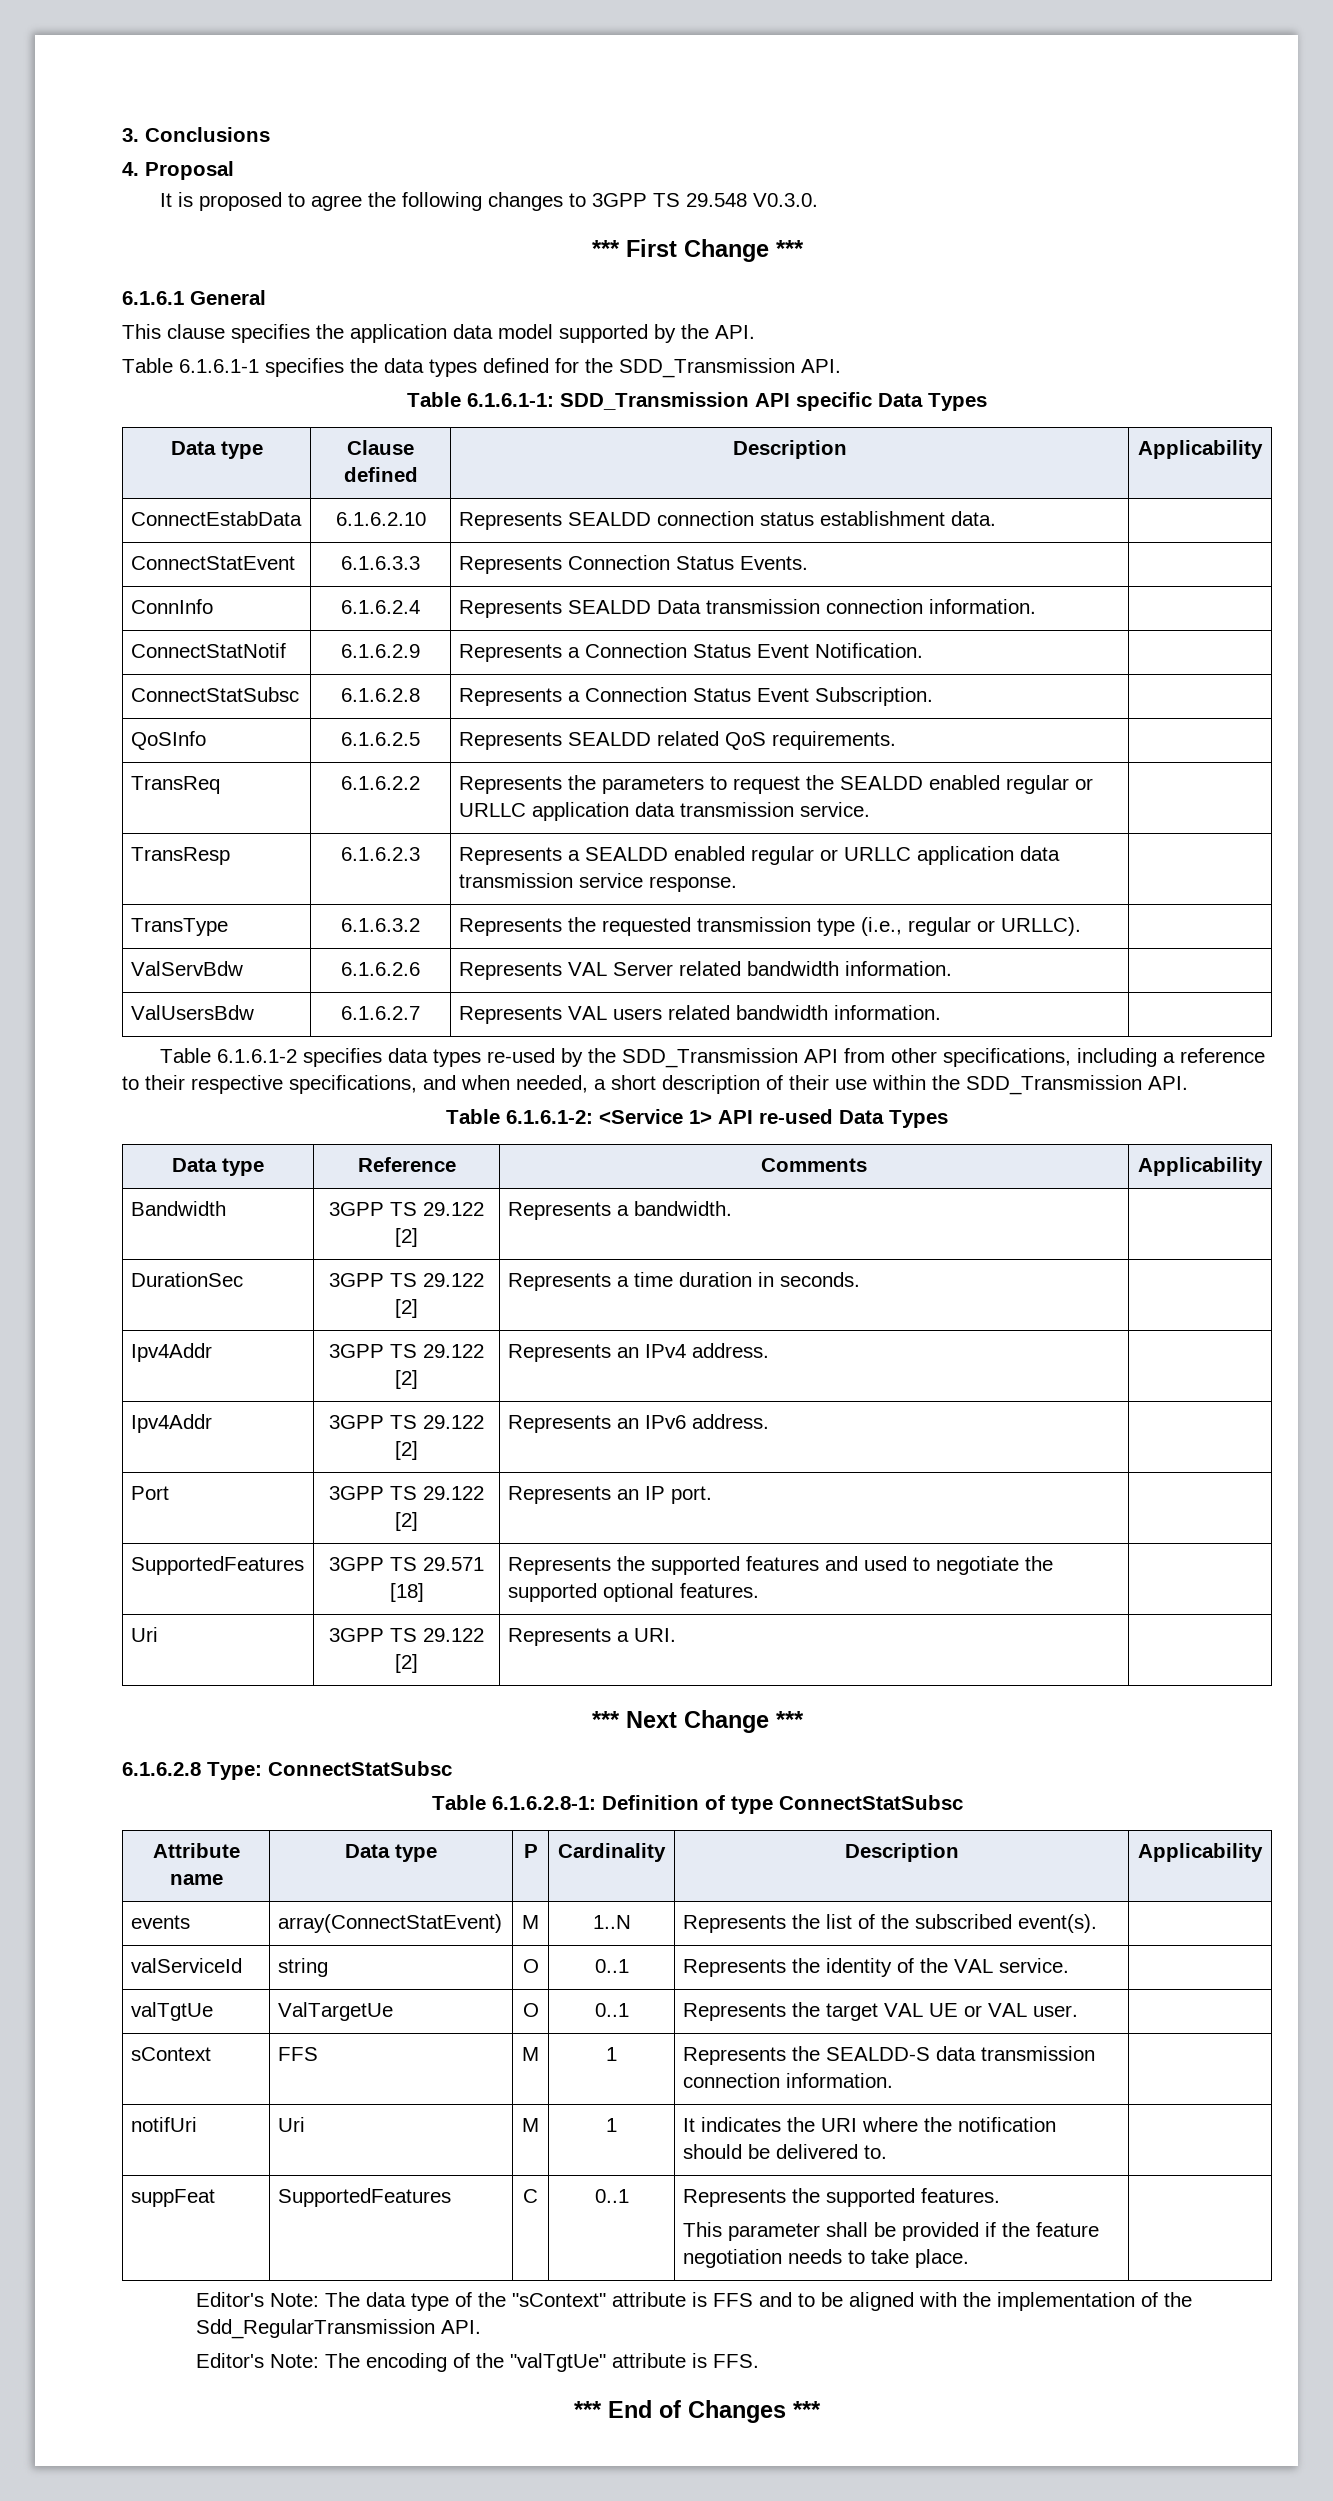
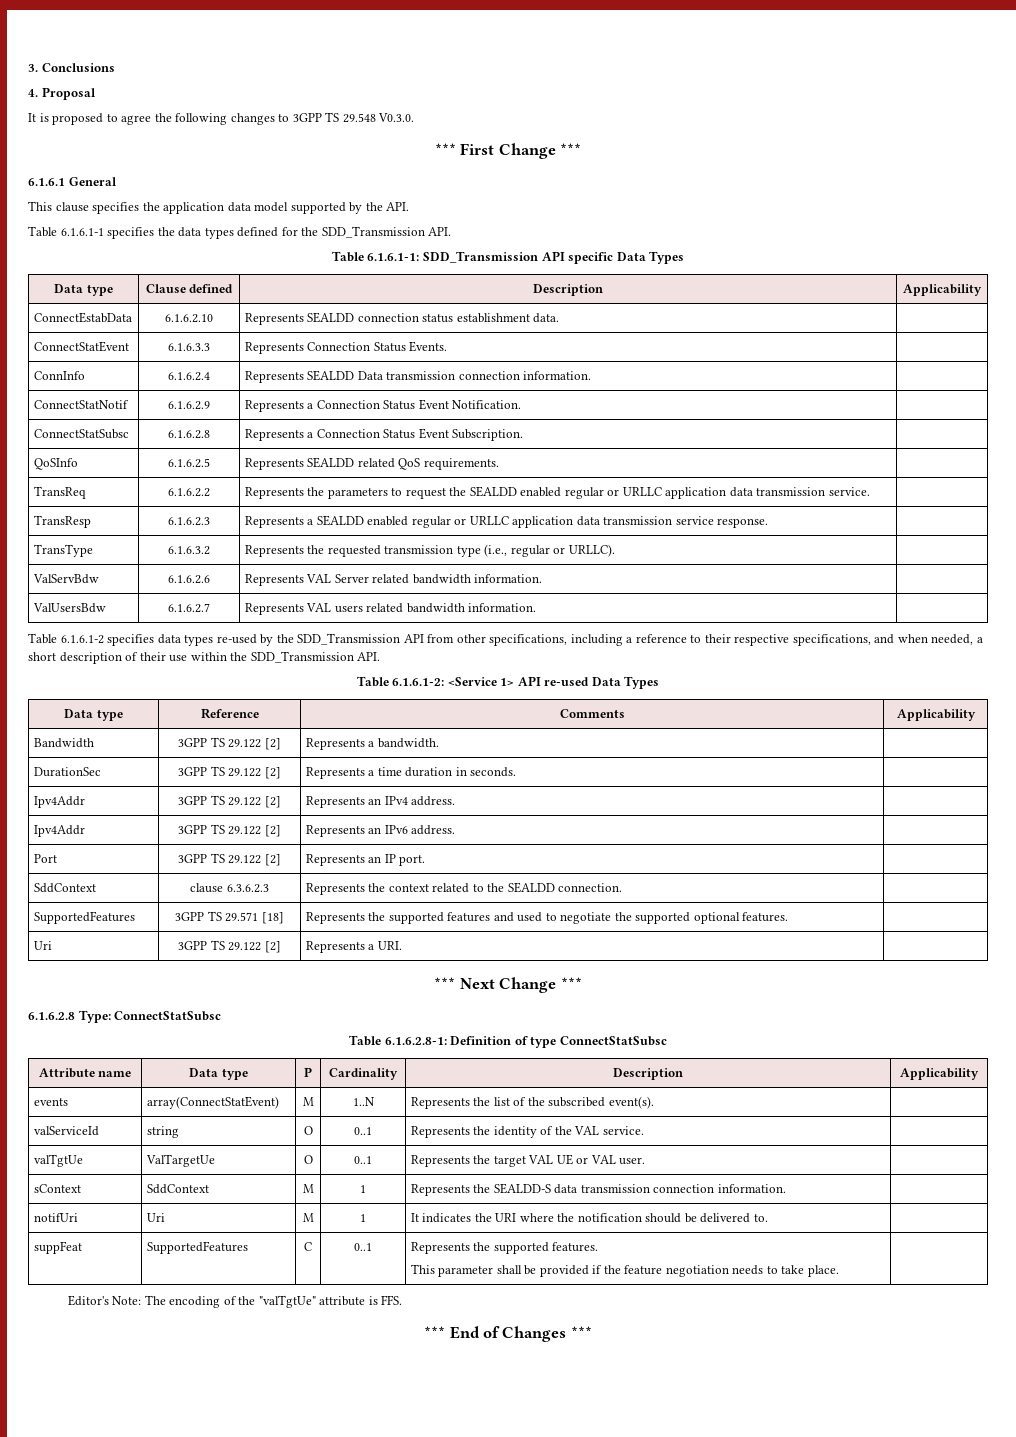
(712, 1495) none -> [33,883,96,893] [190,883,269,893] [305,882,623,895] // SddContext | clause 6.3.6.2.3 | Represents the context related to the SEALDD connection. |
[277,2047,318,2061] FFS -> [146,1184,209,1194] SddContext
[195,2292,1192,2311] [195,2319,481,2339] // Editor's Note: The data type of the "sContext" attribute is FFS and to be aligned with the implementation of the Sdd_RegularTransmission API. -> (839, 1271) none

